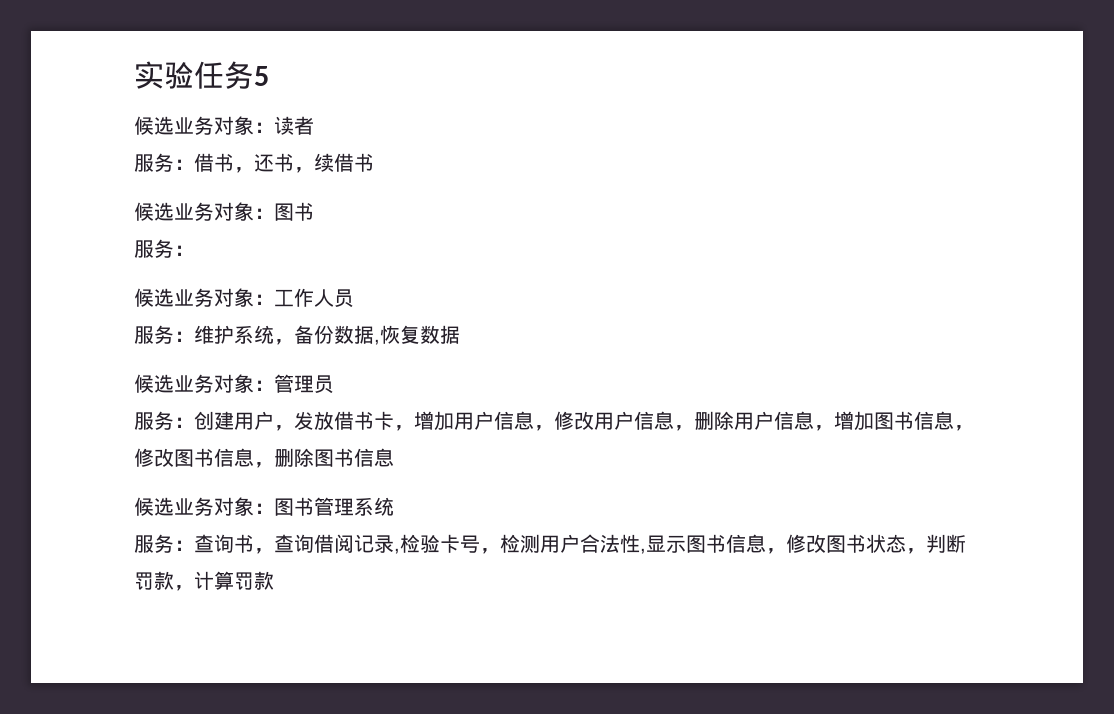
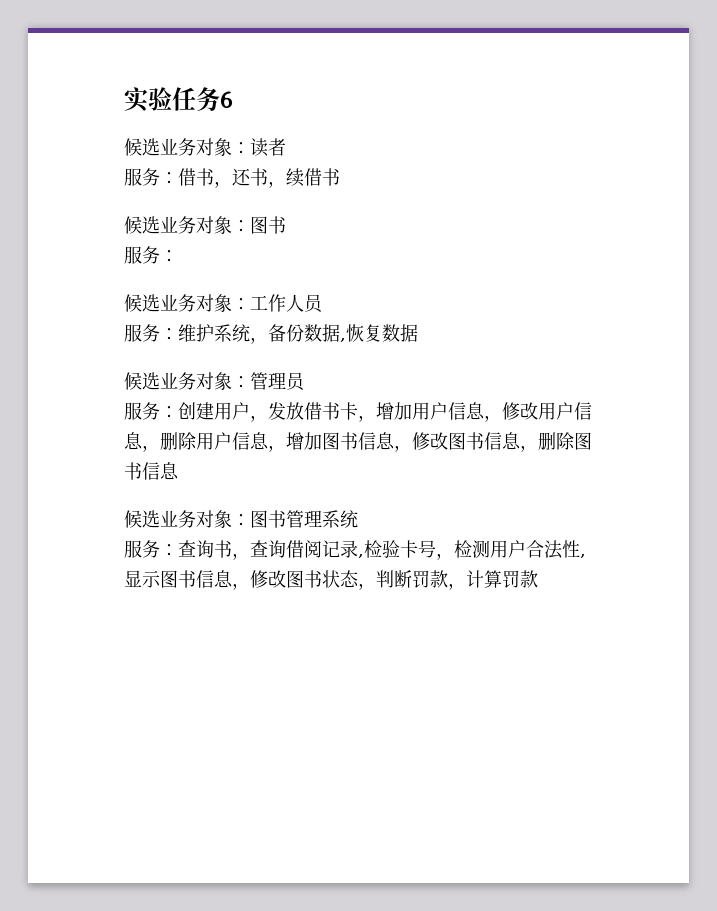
[254,66,269,86] 5 -> [220,91,233,108] 6

